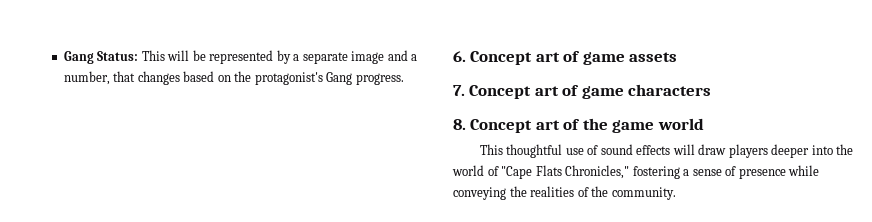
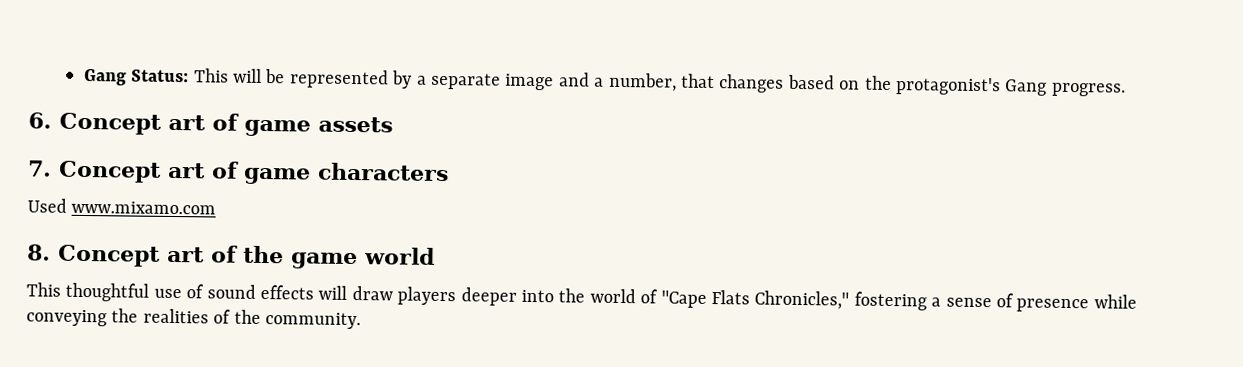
(712, 90) none -> [27,198,217,215] // Used www.mixamo.com

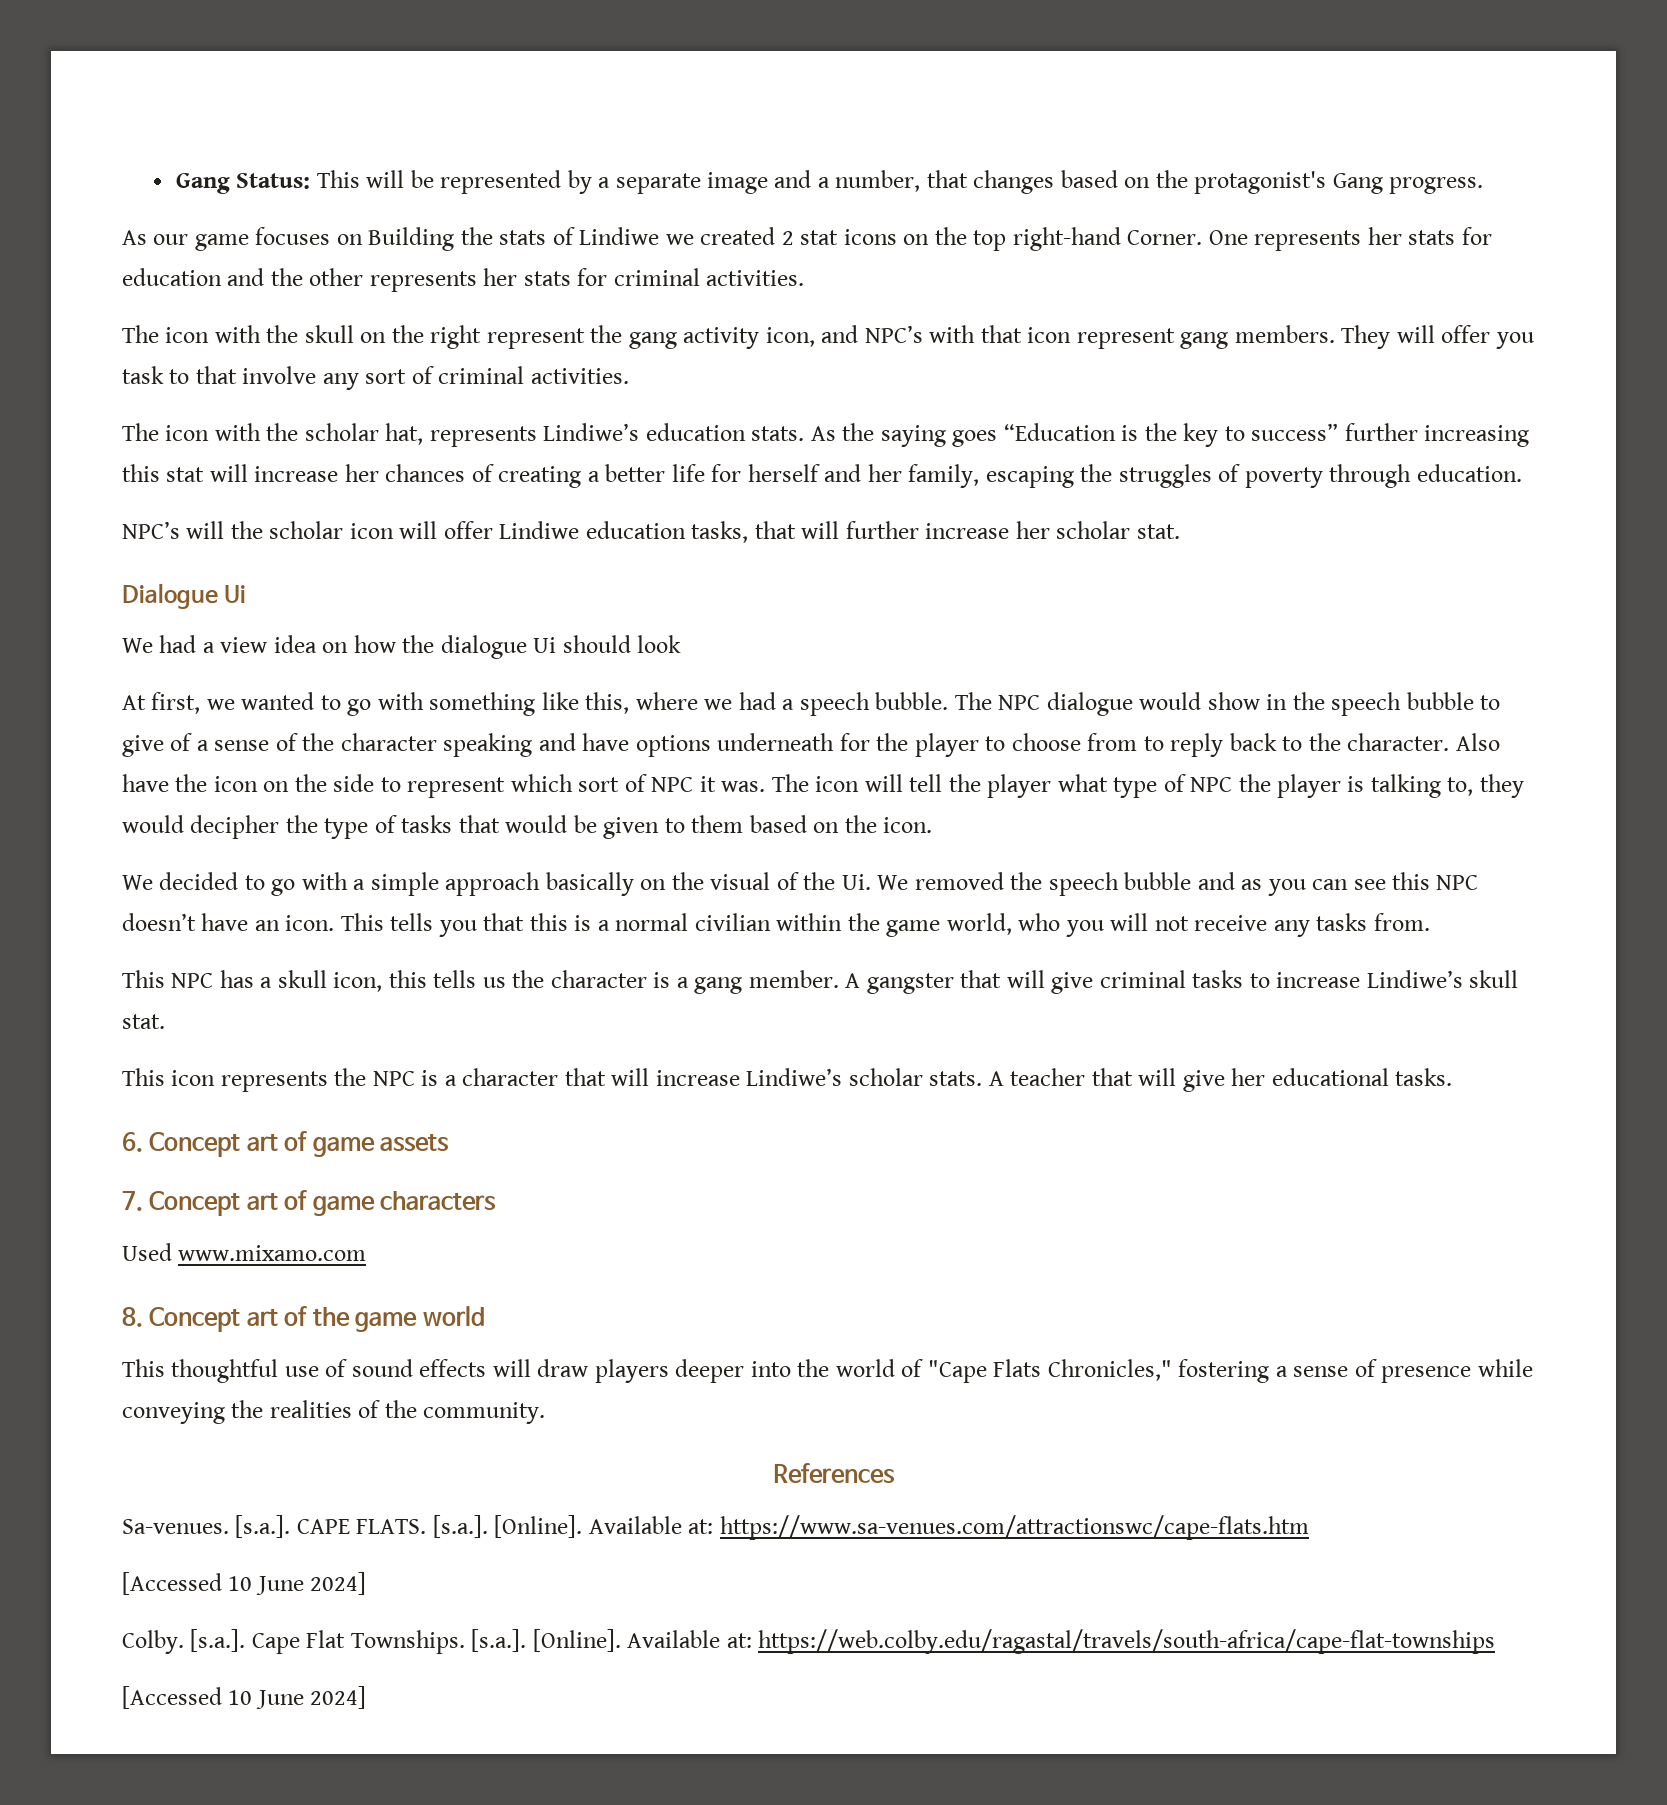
(1126, 89) none -> [122,227,1492,251] [122,268,805,292] [122,325,1534,349] [122,366,629,390] [122,423,1530,447] [122,464,1522,488] [122,521,1180,543] [122,583,247,609] [122,635,682,659] [122,692,1501,716] [122,733,1500,757] [122,774,1524,798] [122,815,933,839] [122,872,1479,896] [122,913,1430,937] [122,970,1519,994] [122,1014,165,1029] [122,1068,1453,1092] // As our game focuses on Building the stats of Lindiwe we created 2 stat icons on the top right-hand Corner. One represents her stats for education and the other represents her stats for criminal activities. // The icon with the skull on the right represent the gang activity icon, and NPC’s with that icon represent gang members. They will offer you task to that involve any sort of criminal activities. // The icon with the scholar hat, represents Lindiwe’s education stats. As the saying goes “Education is the key to success” further increasing this stat will increase her chances of creating a better life for herself and her family, escaping the struggles of poverty through education. // NPC’s will the scholar icon will offer Lindiwe education tasks, that will further increase her scholar stat. // Dialogue Ui // We had a view idea on how the dialogue Ui should look // At first, we wanted to go with something like this, where we had a speech bubble. The NPC dialogue would show in the speech bubble to give of a sense of the character speaking and have options underneath for the player to choose from to reply back to the character. Also have the icon on the side to represent which sort of NPC it was. The icon will tell the player what type of NPC the player is talking to, they would decipher the type of tasks that would be given to them based on the icon. // We decided to go with a simple approach basically on the visual of the Ui. We removed the speech bubble and as you can see this NPC doesn’t have an icon. This tells you that this is a normal civilian within the game world, who you will not receive any tasks from. // This NPC has a skull icon, this tells us the character is a gang member. A gangster that will give criminal tasks to increase Lindiwe’s skull stat. // This icon represents the NPC is a character that will increase Lindiwe’s scholar stats. A teacher that will give her educational tasks.
(361, 321) none -> [773,1463,896,1484] [122,1515,1309,1540] [122,1572,367,1595] [122,1629,1496,1654] [122,1686,367,1709] // References // Sa-venues. [s.a.]. CAPE FLATS. [s.a.]. [Online]. Available at: https://www.sa-venues.com/attractionswc/cape-flats.htm // [Accessed 10 June 2024] // Colby. [s.a.]. Cape Flat Townships. [s.a.]. [Online]. Available at: https://web.colby.edu/ragastal/travels/south-africa/cape-flat-townships // [Accessed 10 June 2024]

